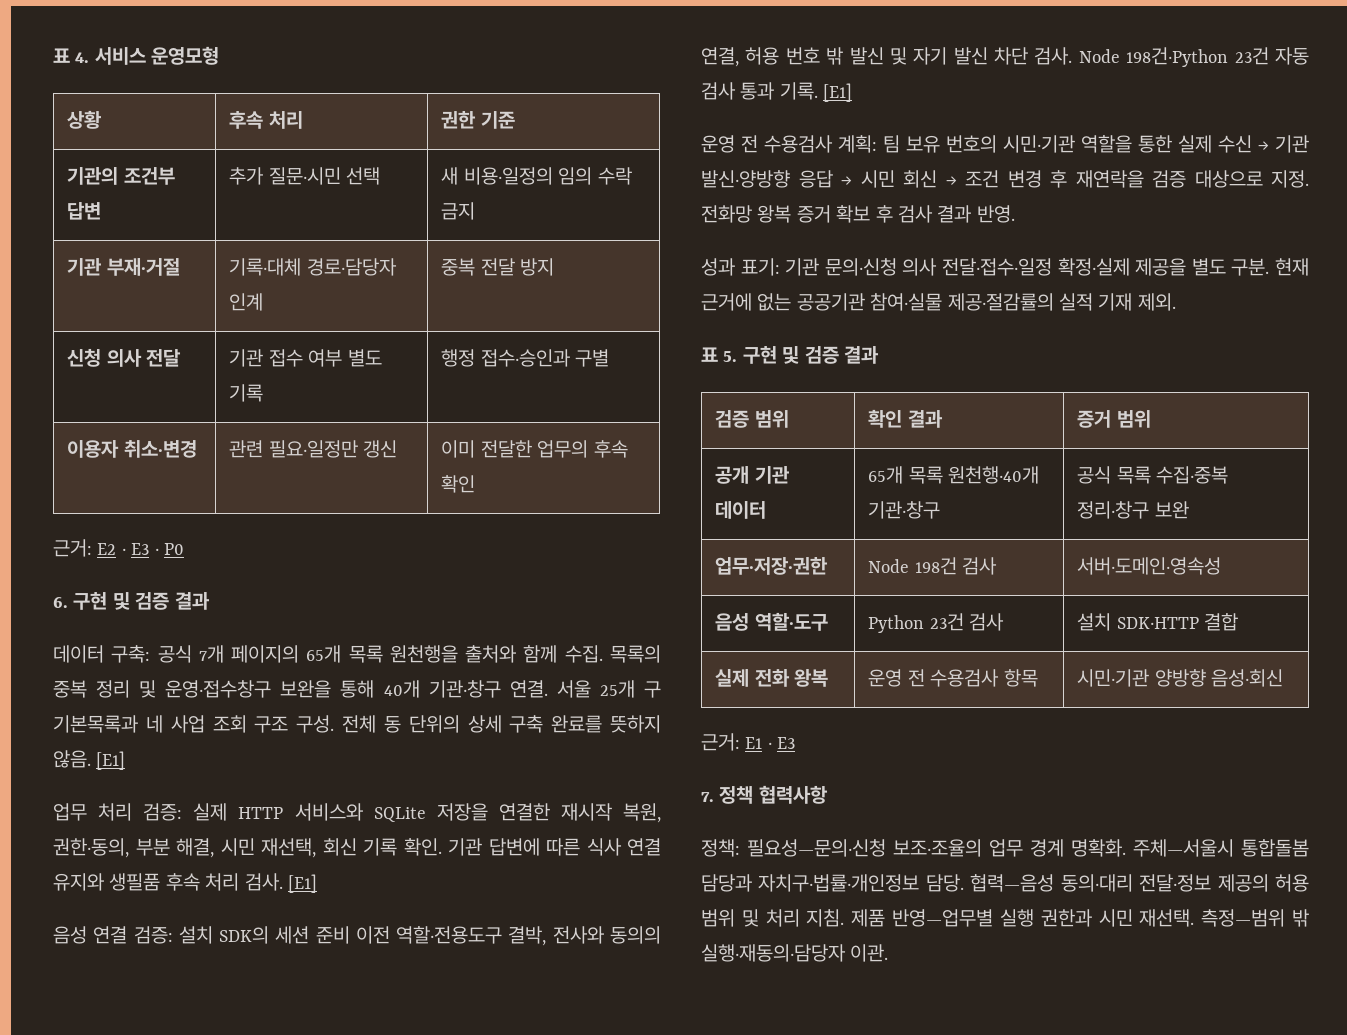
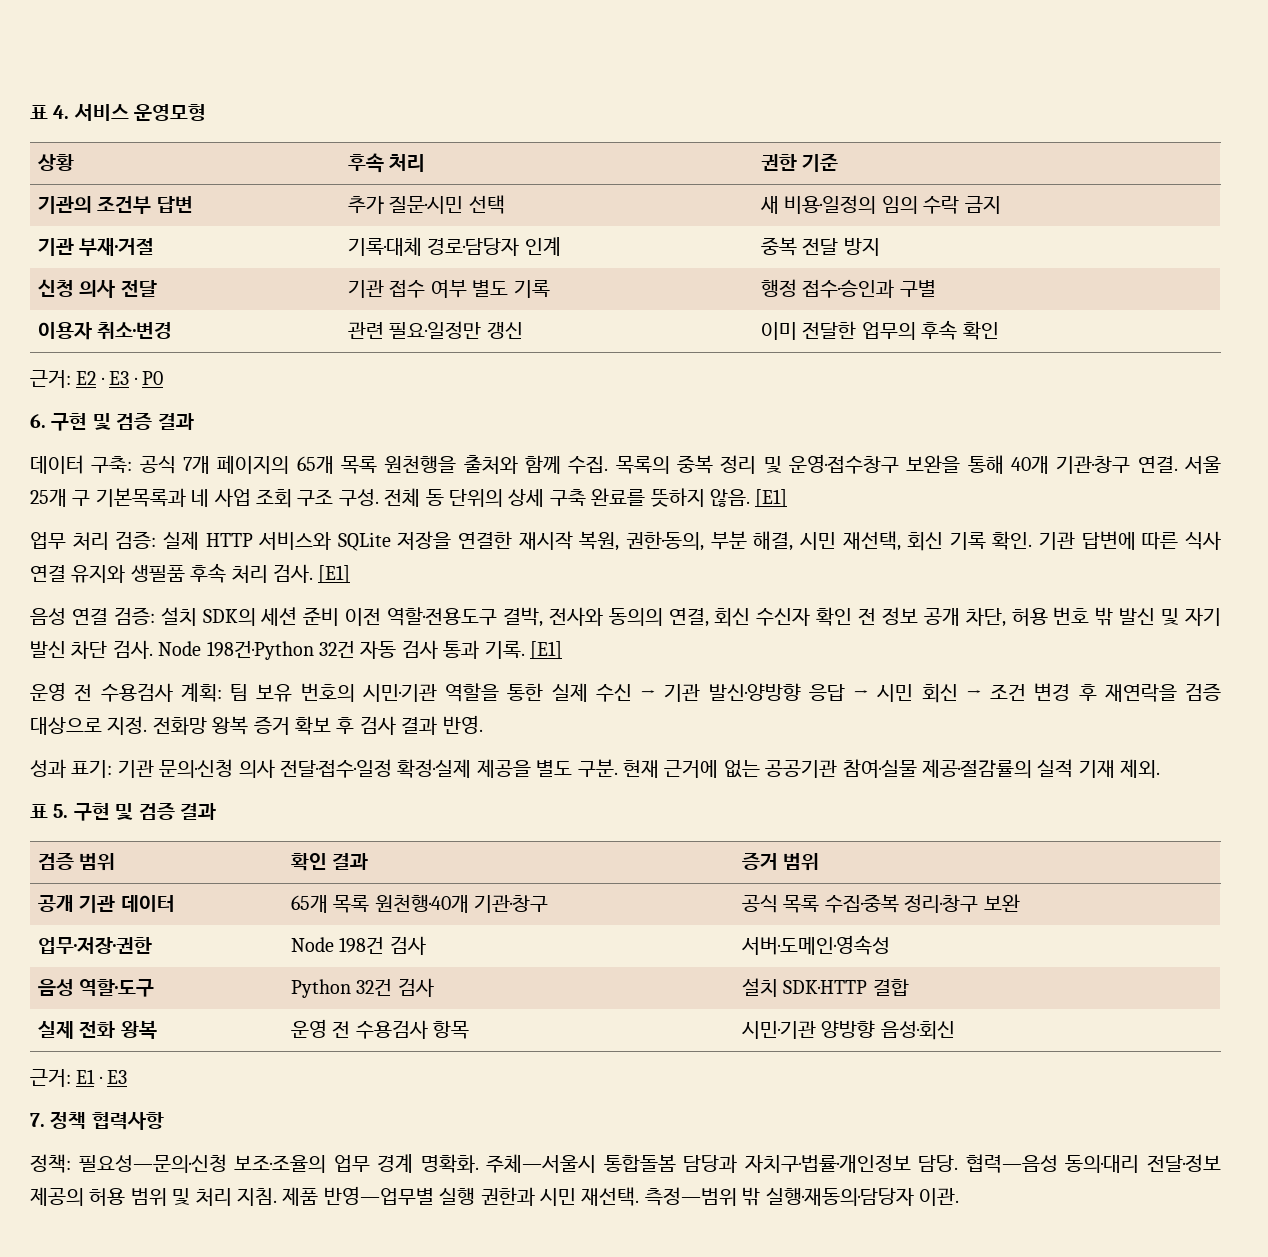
(739, 57) none -> [714,607,1006,627] 회신 수신자 확인 전 정보 공개 차단,
[1234,47,1269,65] 23건 -> [319,641,355,658] 32건
[929,613,964,631] 23건 -> [356,979,393,996] 32건

